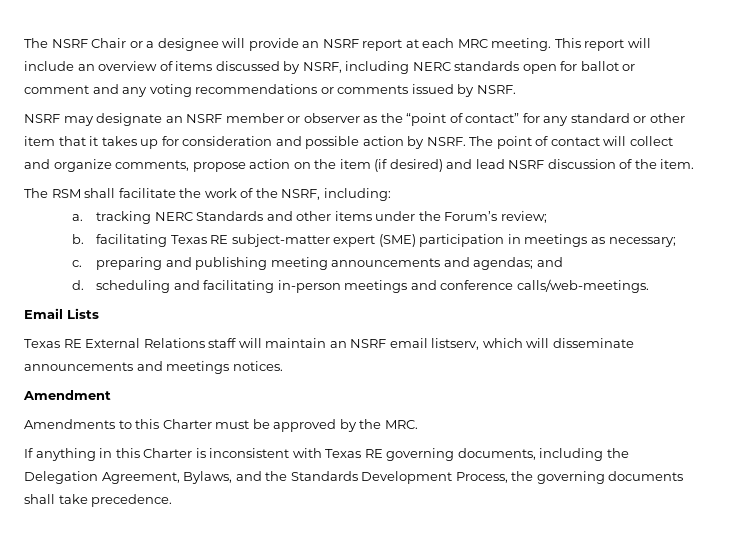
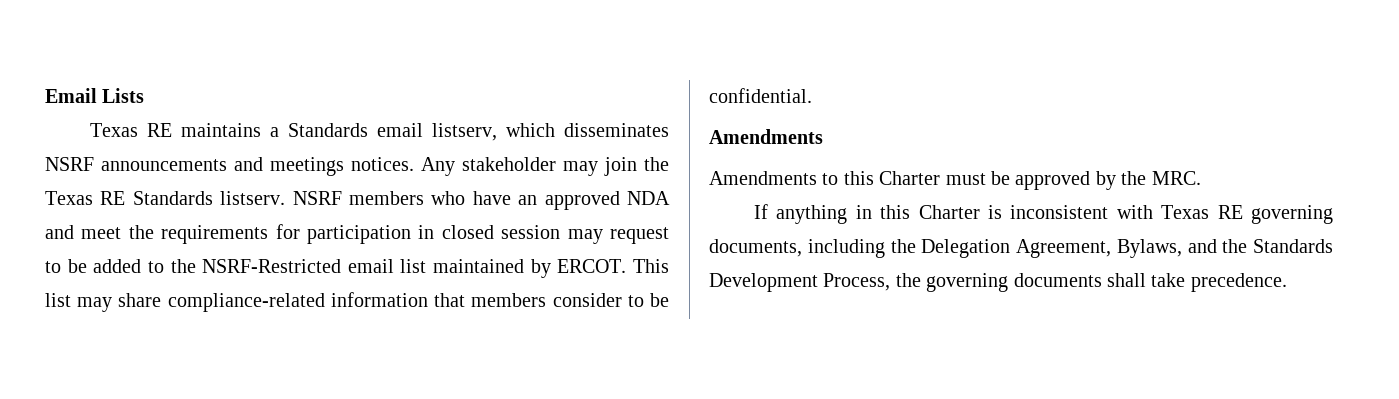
[24,38,651,51] [24,61,636,74] [24,84,516,97] [24,113,685,126] [24,136,673,149] [24,159,695,172] [24,188,391,201] [72,211,547,224] [72,234,676,247] [72,257,563,270] [72,279,649,293] [24,308,99,319] [24,338,387,348] The NSRF Chair or a designee will provide an NSRF report at each MRC meeting. This report will include an overview of items discussed by NSRF, including NERC standards open for ballot or comment and any voting recommendations or comments issued by NSRF. // NSRF may designate an NSRF member or observer as the “point of contact” for any standard or other item that it takes up for consideration and possible action by NSRF. The point of contact will collect and organize comments, propose action on the item (if desired) and lead NSRF discussion of the item. // The RSM shall facilitate the work of the NSRF, including: // a. tracking NERC Standards and other items under the Forum’s review; // b. facilitating Texas RE subject-matter expert (SME) participation in meetings as necessary; // c. preparing and publishing meeting announcements and agendas; and // d. scheduling and facilitating in-person meetings and conference calls/web-meetings. // Email Lists // Texas RE External Relations staff will maintain an NSRF -> [45,88,145,103] [89,123,368,137] Email Lists // Texas RE maintains a Standards
[526,338,634,348] will disseminate -> [563,123,669,137] [45,157,94,171] disseminates NSRF
[23,390,111,400] // Amendment -> [421,157,669,176] [45,191,670,210] [45,224,669,244] [45,259,669,278] [45,292,669,312] [709,88,812,103] [709,129,823,144] Any stakeholder may join the Texas RE Standards listserv. NSRF members who have an approved NDA and meet the requirements for participation in closed session may request to be added to the NSRF-Restricted email list maintained by ERCOT. This list may share compliance-related information that members consider to be confidential. // Amendments

